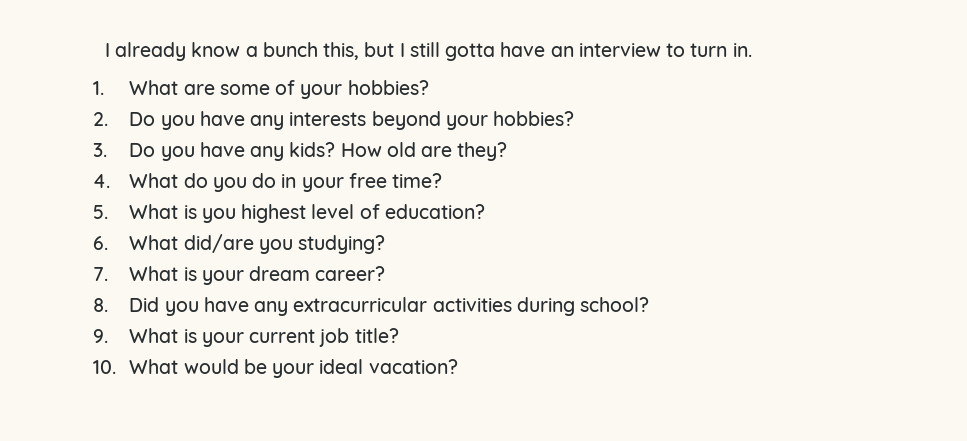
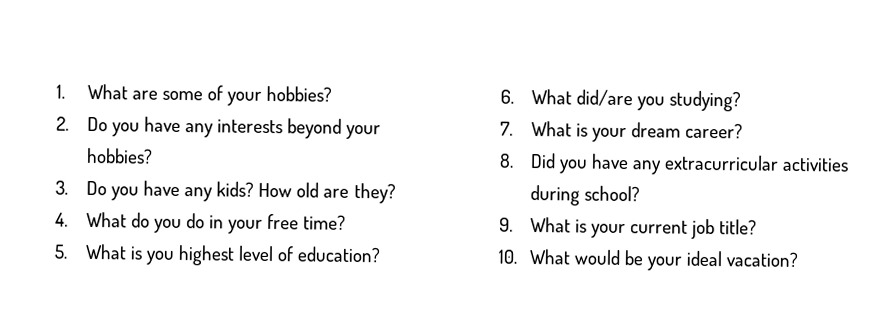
[104,42,752,61] I already know a bunch this, but I still gotta have an interview to turn in. // -> (56, 91) none

